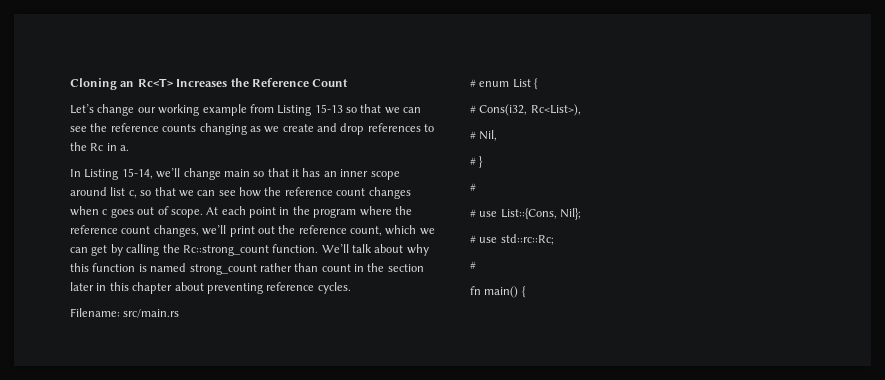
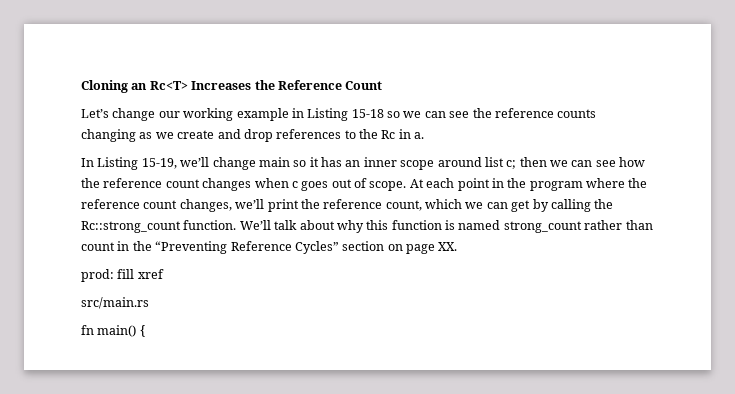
[249,104,382,116] from Listing 15-13 so that -> [291,108,400,121] in Listing 15-18 so
[121,168,153,179] 15-14, -> [141,158,177,169] 15-19,
[267,168,289,177] that -> (307, 163) none
[128,187,176,198] c, so that -> [506,157,547,169] c; then
[257,226,275,234] out -> (299, 205) none
[387,264,424,272] [70,282,351,294] [70,308,180,318] [470,78,539,90] [470,104,581,116] [470,130,498,141] [470,156,484,168] [470,183,476,191] [470,208,582,220] [470,234,554,245] [470,261,476,269] section later in this chapter about preventing reference cycles. // Filename: src/main.rs // # enum List { // # Cons(i32, Rc<List>), // # Nil, // # } // # // # use List::{Cons, Nil}; // # use std::rc::Rc; // # -> [155,241,458,254] [81,269,164,282] [81,297,149,309] “Preventing Reference Cycles” section on page XX. // prod: fill xref // src/main.rs

